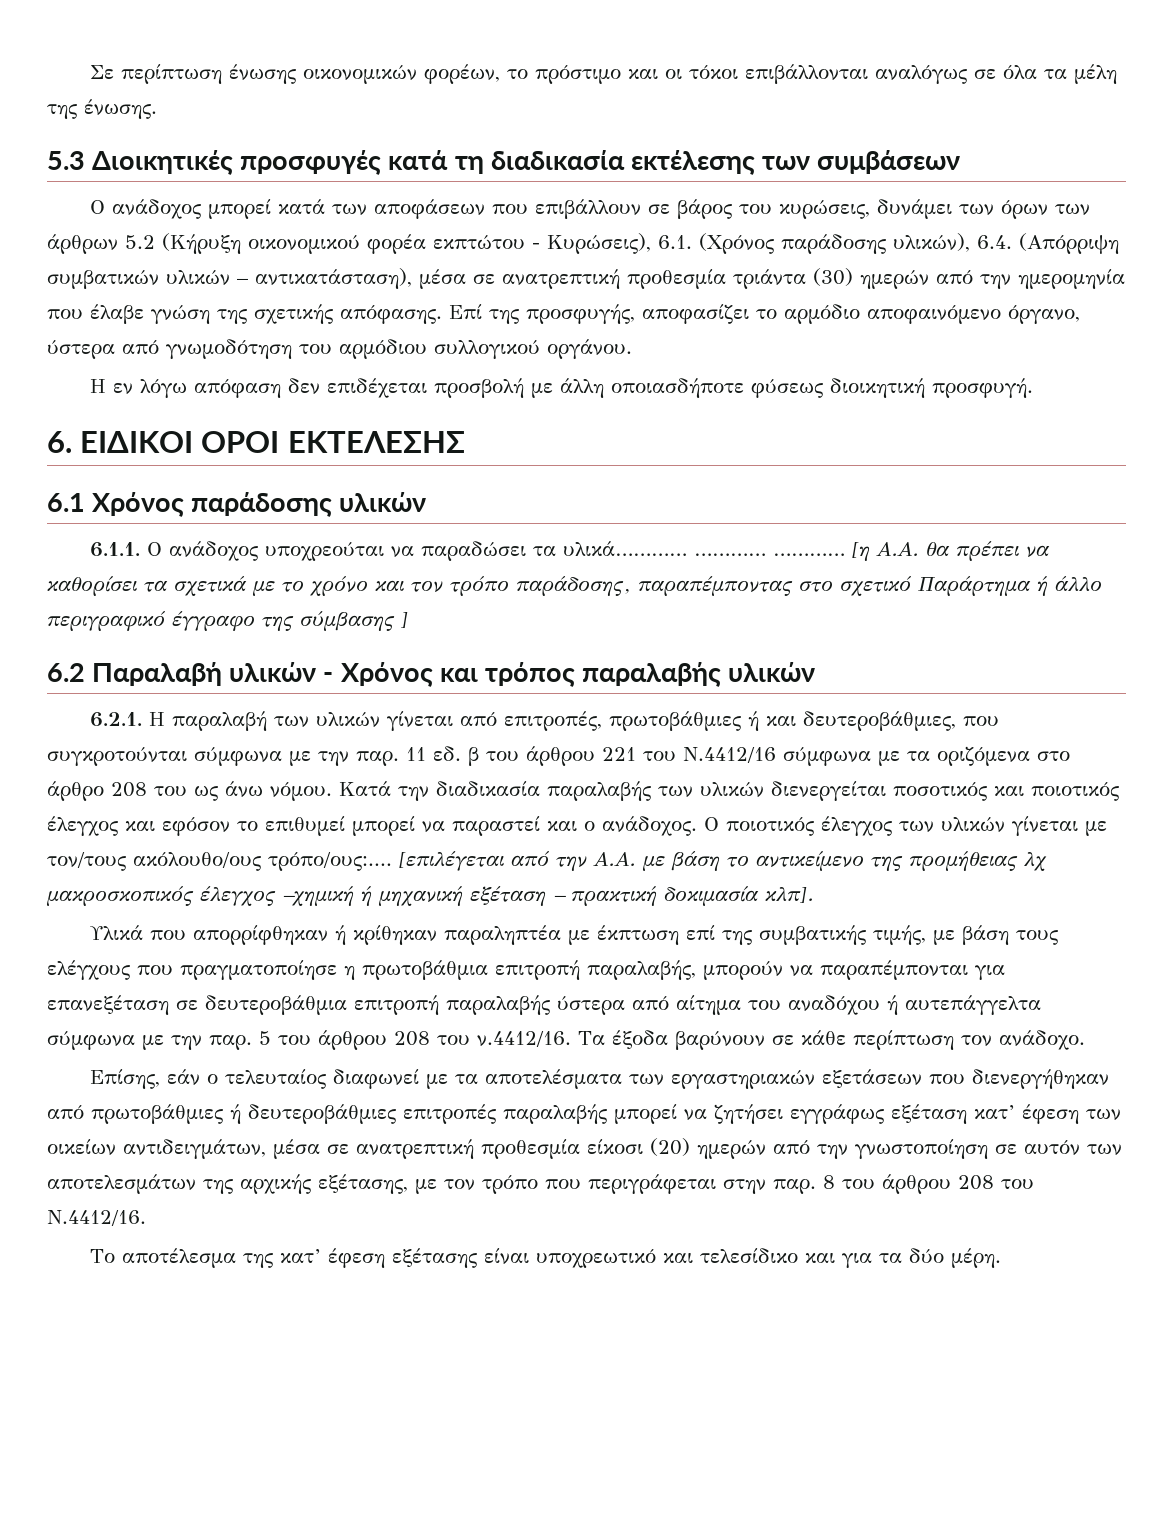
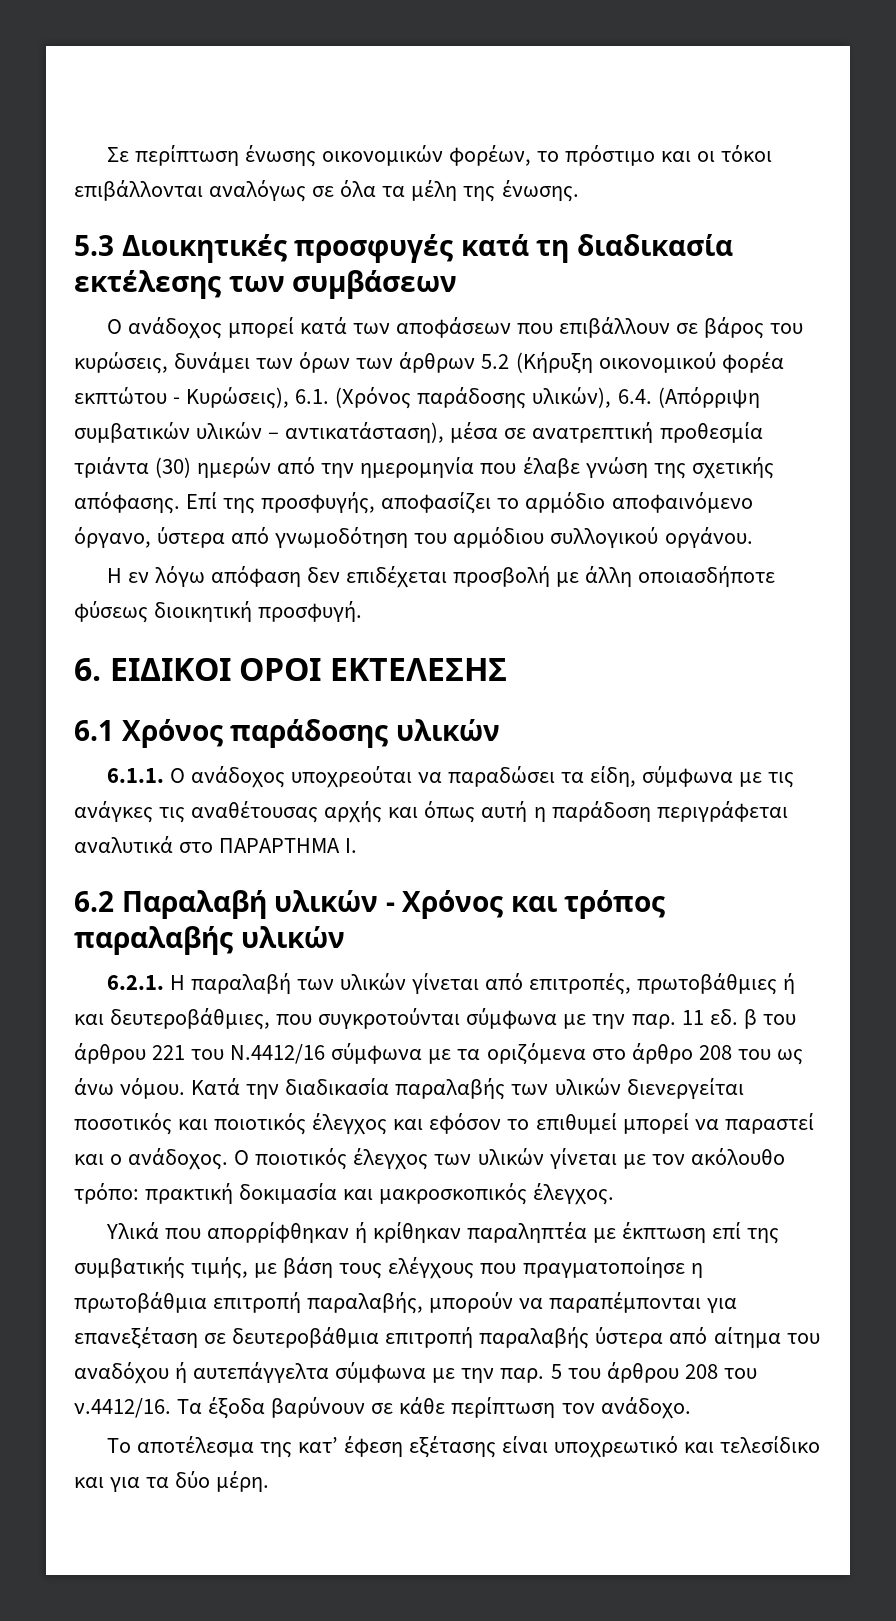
[563,541,1051,561] [47,576,1102,596] [47,611,408,631] υλικά………… ………… ………… [η Α.Α. θα πρέπει να καθορίσει τα σχετικά με το χρόνο και τον τρόπο παράδοσης, παραπέμποντας στο σχετικό Παράρτημα ή άλλο περιγραφικό έγγραφο της σύμβασης ] -> [590,766,795,788] [74,801,788,823] [74,836,358,853] είδη, σύμφωνα με τις ανάγκες τις αναθέτουσας αρχής και όπως αυτή η παράδοση περιγράφεται αναλυτικά στο ΠΑΡΑΡΤΗΜΑ Ι.
[47,851,1047,871] [46,886,815,906] τον/τους ακόλουθο/ους τρόπο/ους:.... [επιλέγεται από την Α.Α. με βάση το αντικείμενο της προμήθειας λχ μακροσκοπικός έλεγχος –χημική ή μηχανική εξέταση – πρακτική δοκιμασία κλπ]. -> [651,1148,785,1165] [74,1183,615,1205] τον ακόλουθο τρόπο: πρακτική δοκιμασία και μακροσκοπικός έλεγχος.
[90,1069,1110,1089] [47,1104,1121,1124] [47,1138,1122,1159] [47,1174,1034,1194] [47,1210,146,1226] // Επίσης, εάν ο τελευταίος διαφωνεί με τα αποτελέσματα των εργαστηριακών εξετάσεων που διενεργήθηκαν από πρωτοβάθμιες ή δευτεροβάθμιες επιτροπές παραλαβής μπορεί να ζητήσει εγγράφως εξέταση κατ’ έφεση των οικείων αντιδειγμάτων, μέσα σε ανατρεπτική προθεσμία είκοσι (20) ημερών από την γνωστοποίηση σε αυτόν των αποτελεσμάτων της αρχικής εξέτασης, με τον τρόπο που περιγράφεται στην παρ. 8 του άρθρου 208 του Ν.4412/16. -> (691, 1408) none

